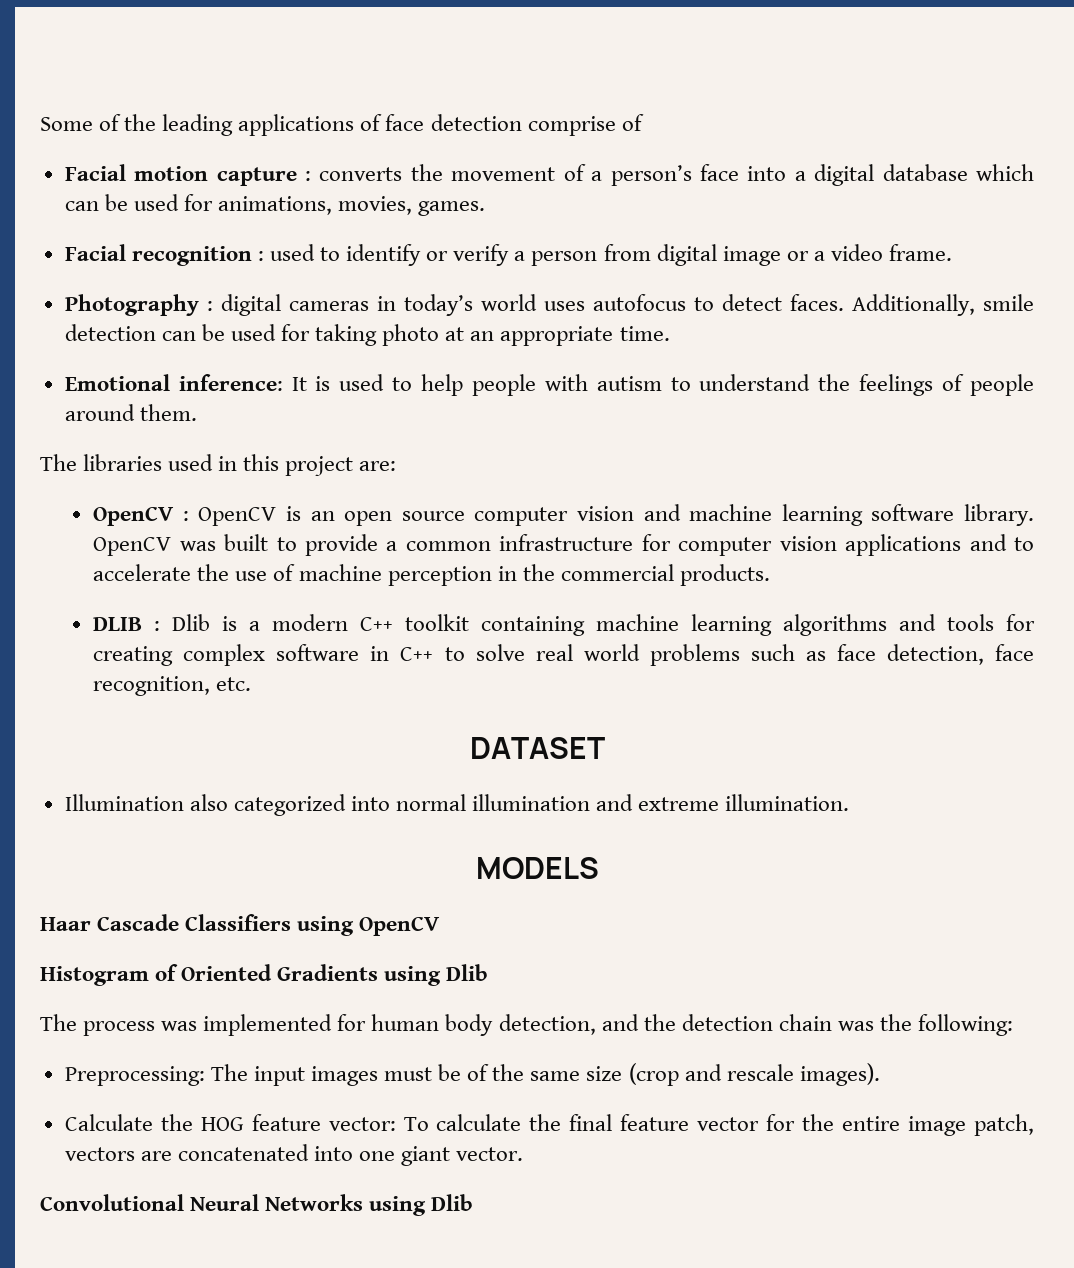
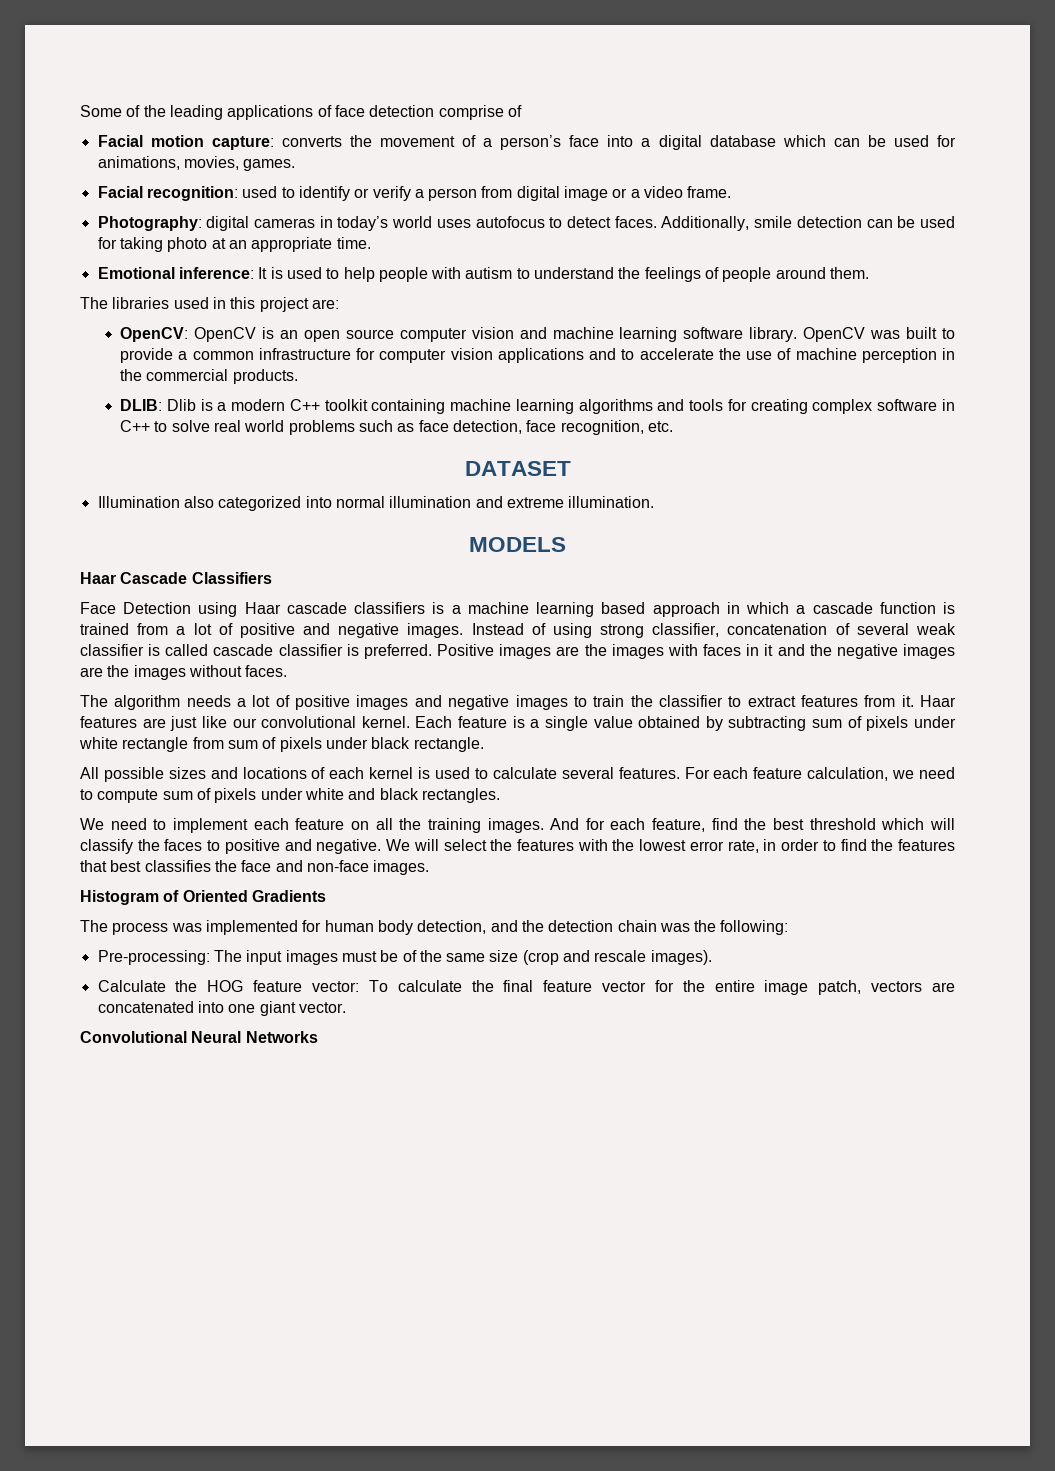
[216,167,312,186] capture : -> [211,136,274,150] capture:
[131,246,264,266] recognition : -> [146,186,238,201] recognition:
[64,294,213,316] Photography : -> [97,216,202,231] Photography:
[93,506,189,526] OpenCV : -> [120,327,189,342] OpenCV:
[93,617,161,631] DLIB : -> [120,399,163,411] DLIB:
[297,916,441,936] using OpenCV -> [80,602,956,617] [80,623,956,638] [80,644,955,659] [80,665,288,680] [80,695,957,710] [80,716,957,731] [79,737,484,752] [80,767,956,782] [80,788,500,803] [80,818,955,833] [80,839,956,854] [80,860,430,875] // Face Detection using Haar cascade classifiers is a machine learning based approach in which a cascade function is trained from a lot of positive and negative images. Instead of using strong classifier, concatenation of several weak classifier is called cascade classifier is preferred. Positive images are the images with faces in it and the negative images are the images without faces. // The algorithm needs a lot of positive images and negative images to train the classifier to extract features from it. Haar features are just like our convolutional kernel. Each feature is a single value obtained by subtracting sum of pixels under white rectangle from sum of pixels under black rectangle. // All possible sizes and locations of each kernel is used to calculate several features. For each feature calculation, we need to compute sum of pixels under white and black rectangles. // We need to implement each feature on all the training images. And for each feature, find the best threshold which will classify the faces to positive and negative. We will select the features with the lowest error rate, in order to find the features that best classifies the face and non-face images.
[384,964,489,986] using Dlib -> (326, 896) none
[64,1066,205,1086] Preprocessing: -> [97,950,210,965] Pre-processing:
[369,1194,474,1216] using Dlib -> (318, 1037) none

